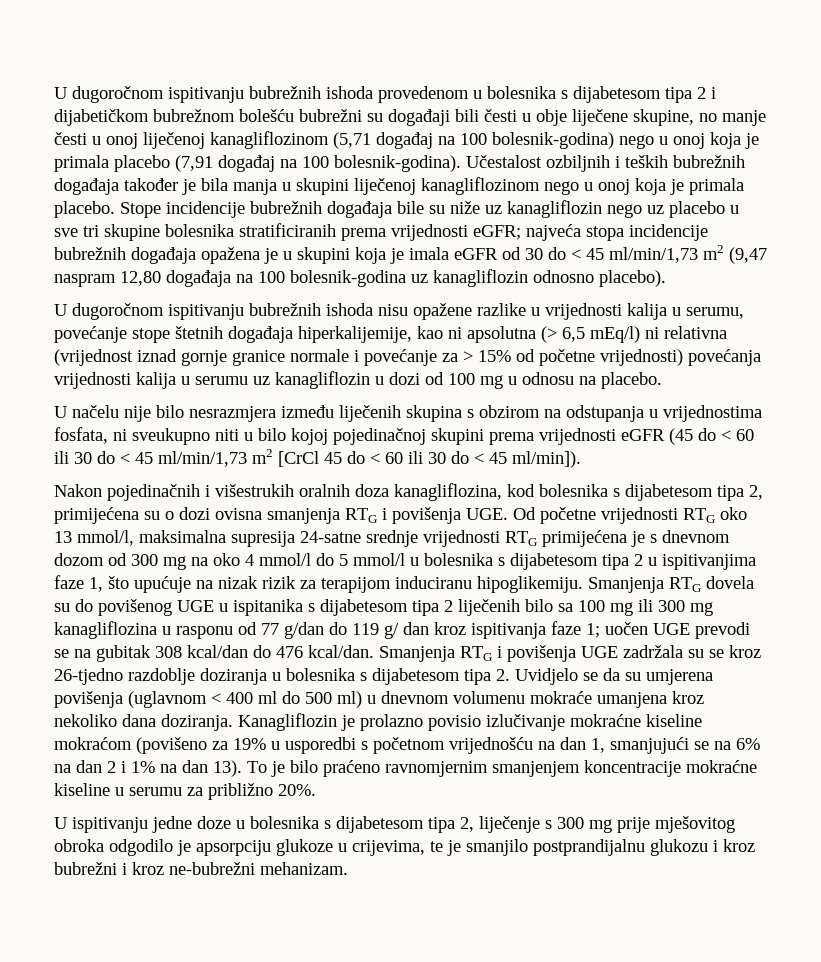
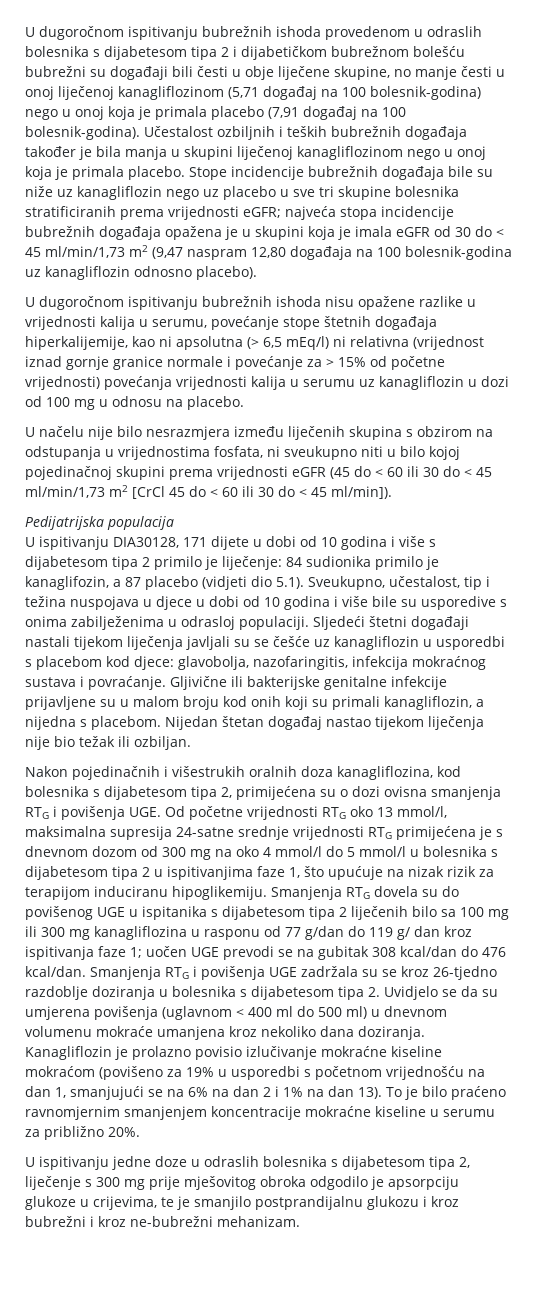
(482, 94) none -> [427,26,482,37] odraslih
(581, 459) none -> [25,516,174,530] [25,536,436,550] [25,556,439,570] [25,576,490,590] [25,596,507,610] [25,616,469,630] [25,636,505,650] [25,656,486,670] [25,676,447,690] [25,696,484,710] [25,716,484,730] [25,736,191,750] // Pedijatrijska populacija // U ispitivanju DIA30128, 171 dijete u dobi od 10 godina i više s dijabetesom tipa 2 primilo je liječenje: 84 sudionika primilo je kanaglifozin, a 87 placebo (vidjeti dio 5.1). Sveukupno, učestalost, tip i težina nuspojava u djece u dobi od 10 godina i više bile su usporedive s onima zabilježenima u odrasloj populaciji. Sljedeći štetni događaji nastali tijekom liječenja javljali su se češće uz kanagliflozin u usporedbi s placebom kod djece: glavobolja, nazofaringitis, infekcija mokraćnog sustava i povraćanje. Gljivične ili bakterijske genitalne infekcije prijavljene su u malom broju kod onih koji su primali kanagliflozin, a nijedna s placebom. Nijedan štetan događaj nastao tijekom liječenja nije bio težak ili ozbiljan.
(245, 824) none -> [204,1156,259,1167] odraslih

